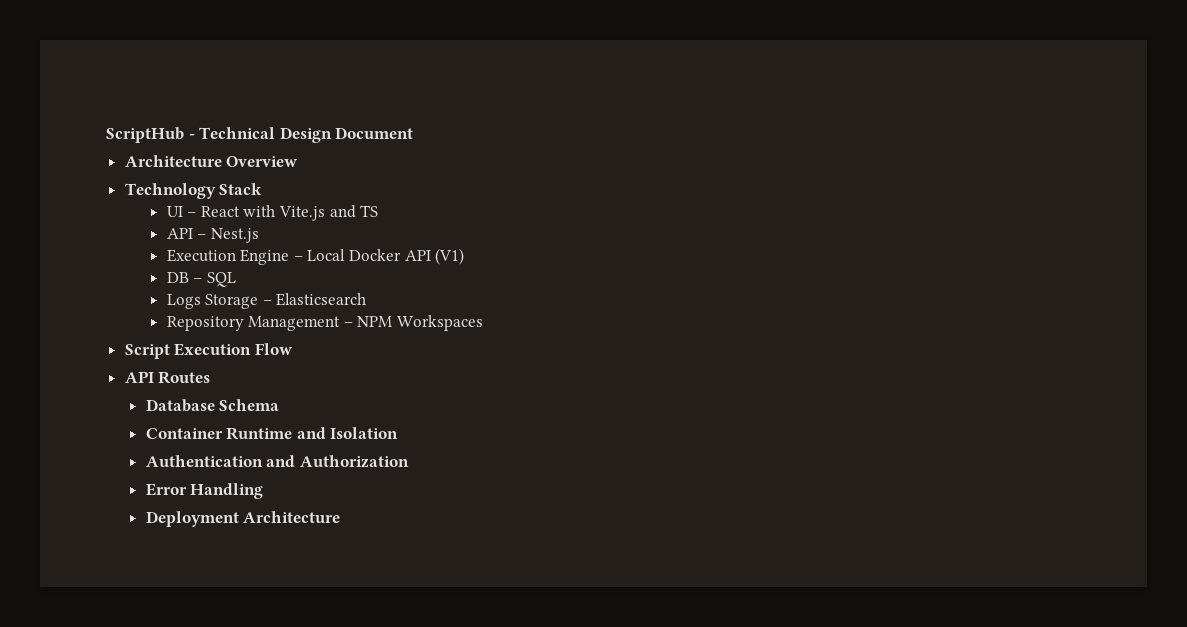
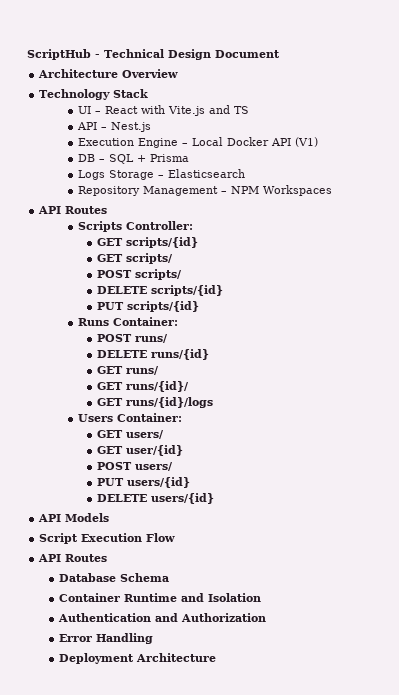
(236, 279) none -> [136,154,189,162] + Prisma
(484, 323) none -> [38,206,108,214] [77,221,193,232] [97,237,199,248] [97,253,174,264] [97,269,183,280] [97,285,224,296] [97,301,200,312] [77,317,178,326] [97,334,169,343] [97,349,210,360] [97,366,160,375] [97,381,190,392] [97,397,214,408] [77,413,182,422] [97,430,165,439] [97,445,184,456] [97,462,174,471] [97,477,191,488] [97,493,215,504] [38,513,110,522] // API Routes // Scripts Controller: // GET scripts/{id} // GET scripts/ // POST scripts/ // DELETE scripts/{id} // PUT scripts/{id} // Runs Container: // POST runs/ // DELETE runs/{id} // GET runs/ // GET runs/{id}/ // GET runs/{id}/logs // Users Container: // GET users/ // GET user/{id} // POST users/ // PUT users/{id} // DELETE users/{id} // API Models

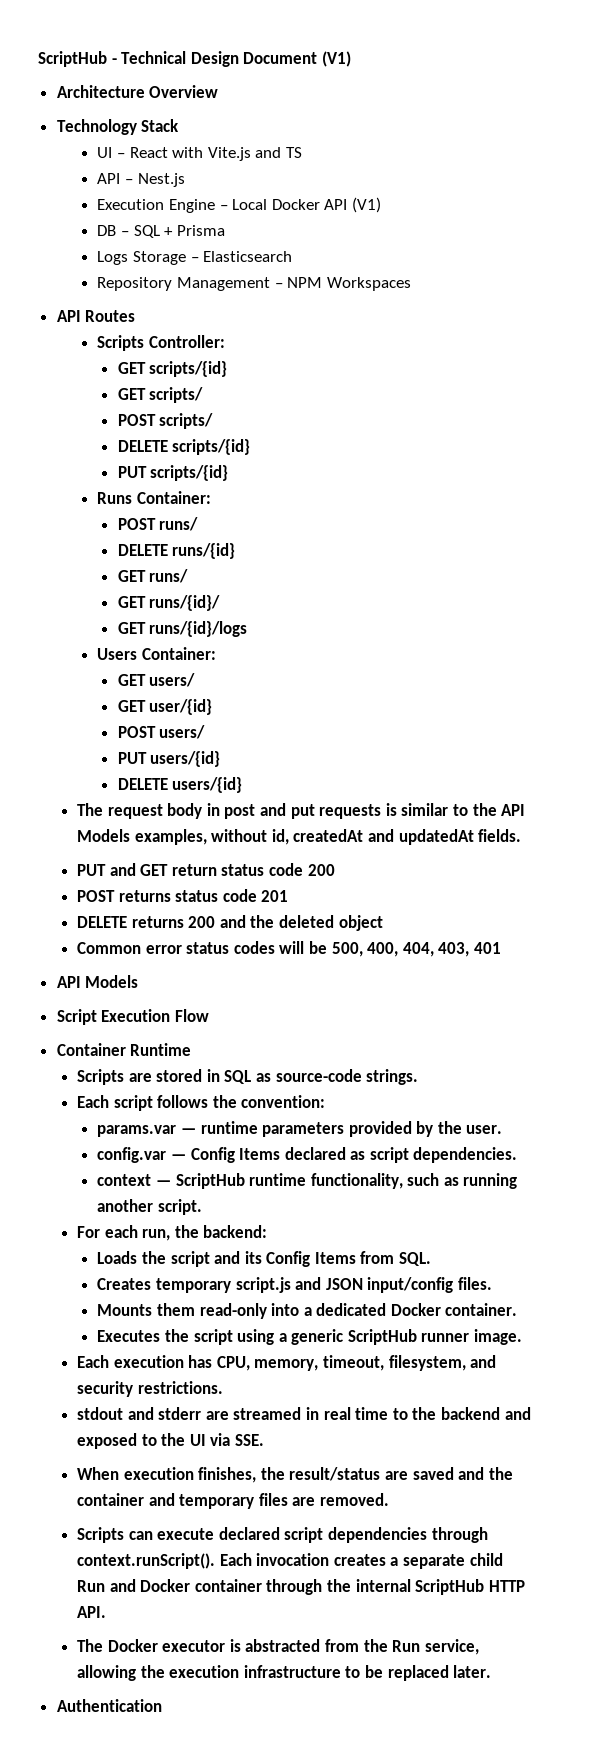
(280, 54) none -> [321,51,351,67] (V1)
(215, 498) none -> [77,803,526,819] [77,829,522,845] [77,863,335,876] [77,889,289,902] [77,915,383,931] [77,941,501,957] // The request body in post and put requests is similar to the API Models examples, without id, createdAt and updatedAt fields. // PUT and GET return status code 200 // POST returns status code 201 // DELETE returns 200 and the deleted object // Common error status codes will be 500, 400, 404, 403, 401
[38,554,108,562] [58,573,169,582] [58,593,261,602] [57,613,266,622] [58,633,153,644] [58,653,216,664] API Routes // Database Schema // Container Runtime and Isolation // Authentication and Authorization // Error Handling // Deployment Architecture -> [56,1043,192,1056] [77,1069,419,1085] [77,1095,326,1111] [97,1121,503,1137] [97,1147,518,1163] [97,1173,518,1189] [97,1199,202,1215] [77,1225,268,1241] [97,1251,432,1267] [97,1277,492,1293] [97,1303,518,1319] [97,1329,523,1345] [77,1355,497,1371] [77,1381,223,1397] [77,1407,531,1420] [77,1433,264,1449] [77,1467,513,1483] [77,1493,389,1509] [77,1527,488,1543] [77,1553,503,1569] [77,1579,525,1595] [77,1606,107,1618] [77,1639,479,1655] [77,1665,492,1681] [56,1699,162,1712] Container Runtime // Scripts are stored in SQL as source-code strings. // Each script follows the convention: // params.var — runtime parameters provided by the user. // config.var — Config Items declared as script dependencies. // context — ScriptHub runtime functionality, such as running another script. // For each run, the backend: // Loads the script and its Config Items from SQL. // Creates temporary script.js and JSON input/config files. // Mounts them read-only into a dedicated Docker container. // Executes the script using a generic ScriptHub runner image. // Each execution has CPU, memory, timeout, filesystem, and security restrictions. // stdout and stderr are streamed in real time to the backend and exposed to the UI via SSE. // When execution finishes, the result/status are saved and the container and temporary files are removed. // Scripts can execute declared script dependencies through context.runScript(). Each invocation creates a separate child Run and Docker container through the internal ScriptHub HTTP API. // The Docker executor is abstracted from the Run service, allowing the execution infrastructure to be replaced later. // Authentication

